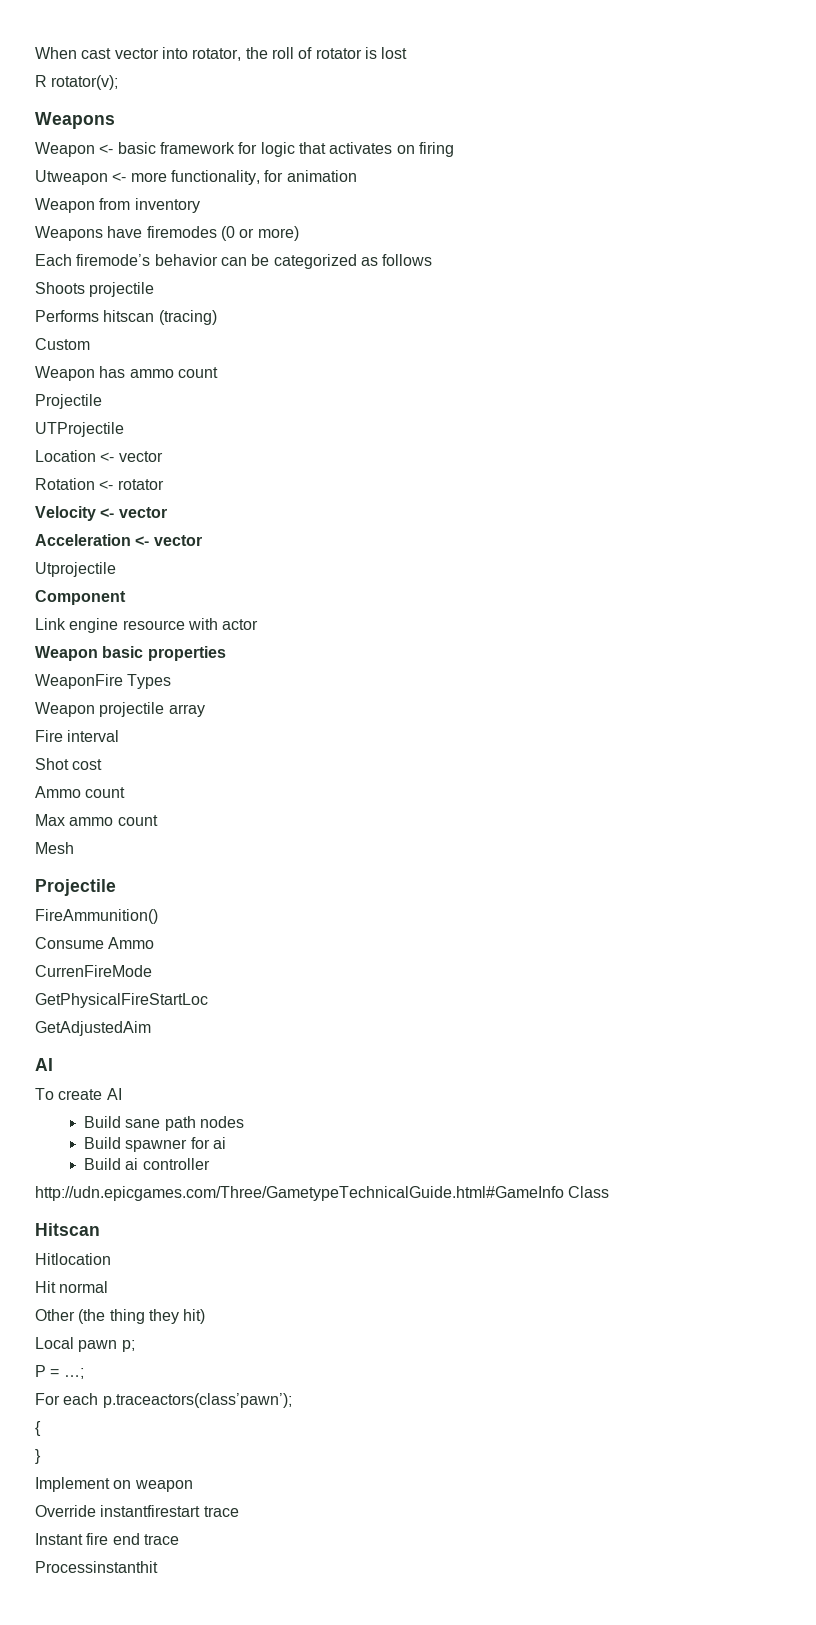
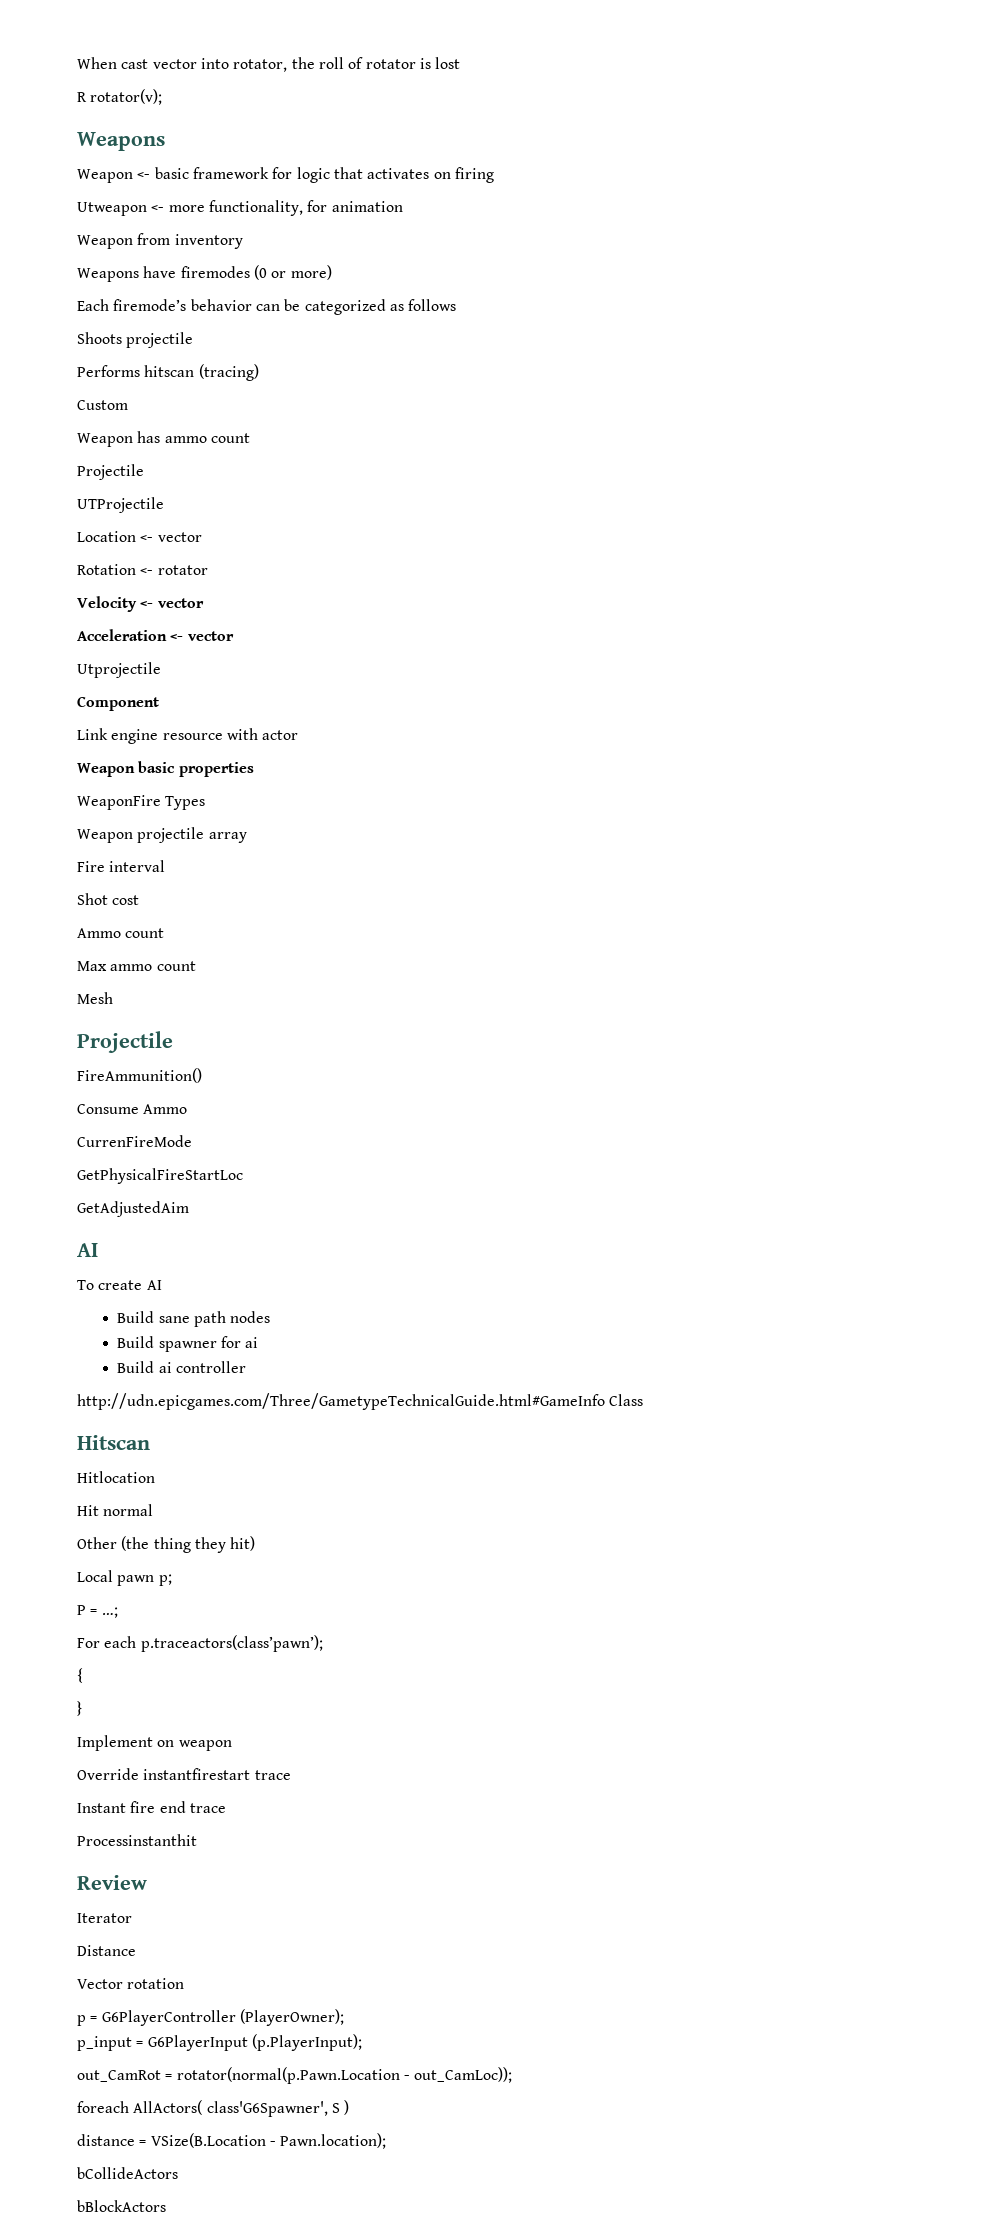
(158, 1567) none -> [77,1875,147,1890] [77,1913,132,1923] [77,1945,136,1956] [77,1978,185,1989] [77,2009,344,2026] [77,2034,362,2051] [77,2067,513,2084] [77,2100,350,2117] [77,2133,387,2149] [77,2167,178,2179] [77,2200,166,2212] // Review // Iterator // Distance // Vector rotation // p = G6PlayerController (PlayerOwner); // p_input = G6PlayerInput (p.PlayerInput); // out_CamRot = rotator(normal(p.Pawn.Location - out_CamLoc)); // foreach AllActors( class'G6Spawner', S ) // distance = VSize(B.Location - Pawn.location); // bCollideActors // bBlockActors

